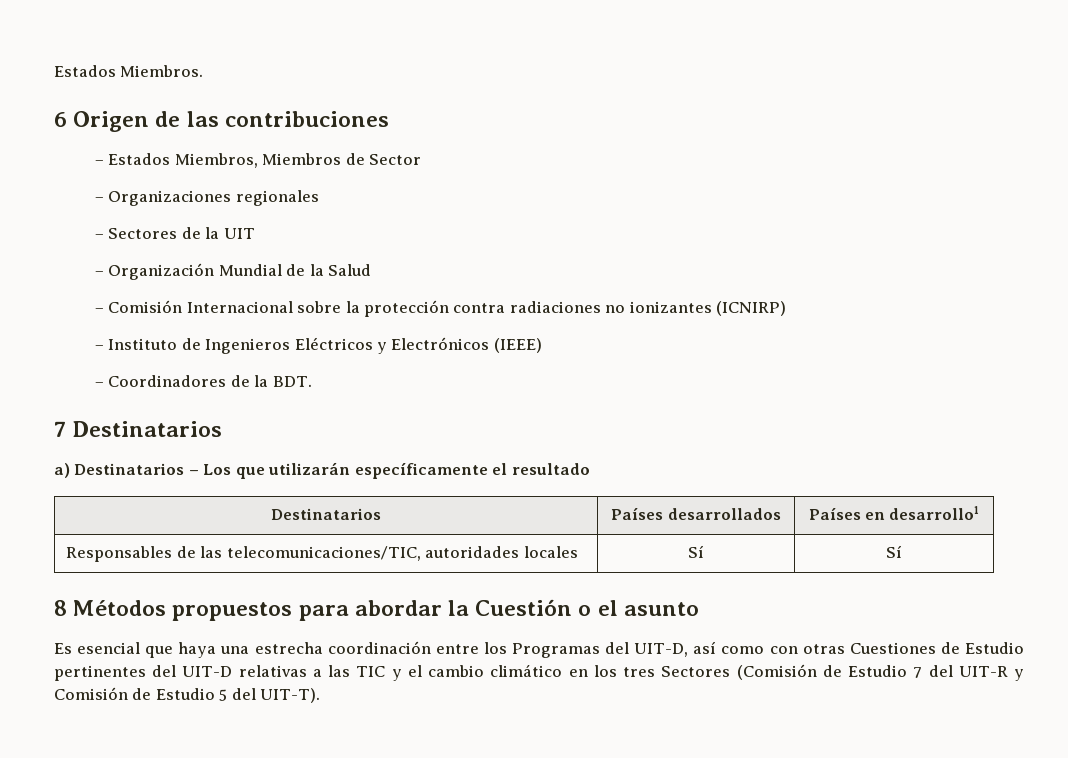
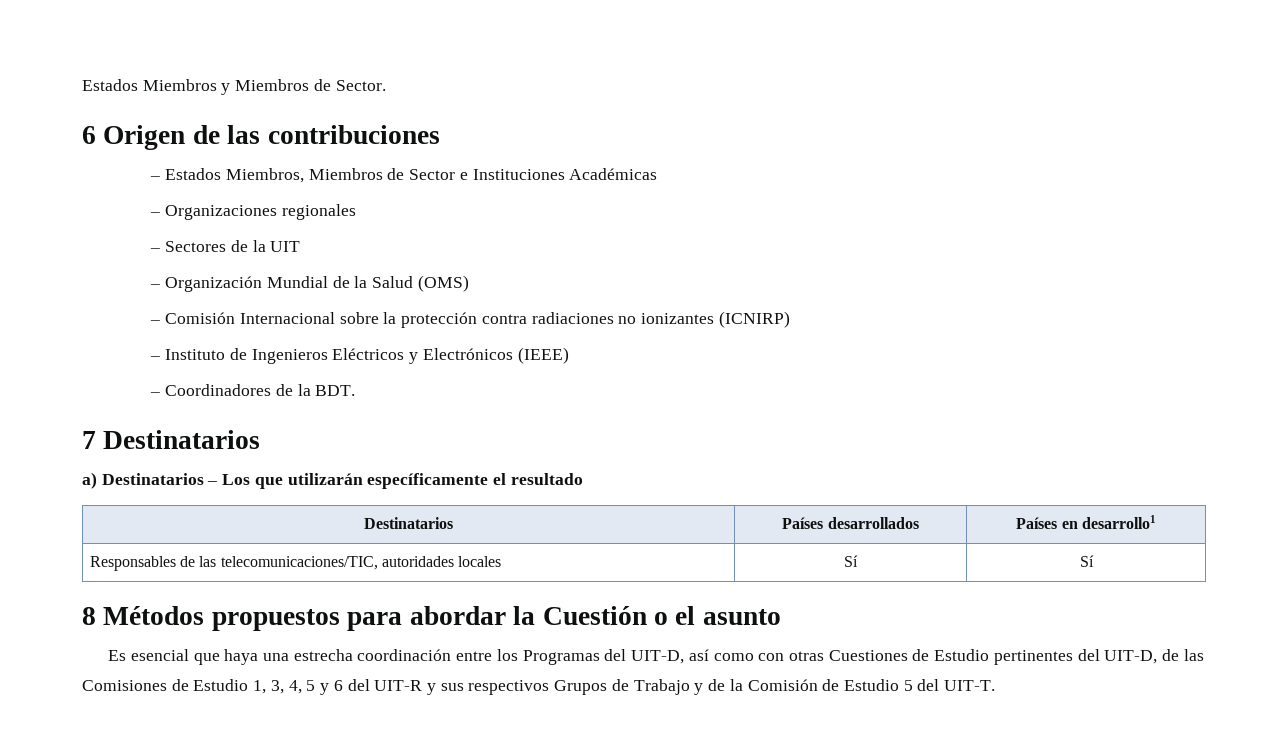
[54,65,204,77] Estados Miembros. -> [82,79,386,95] Estados Miembros y Miembros de Sector.
(422, 159) none -> [459,168,658,180] e Instituciones Académicas
(372, 270) none -> [417,275,469,292] (OMS)
[182,664,1024,681] UIT-D relativas a las TIC y el cambio climático en los tres Sectores (Comisión de Estudio 7 del UIT-R y -> [1104,649,1204,664] [82,679,743,695] UIT-D, de las Comisiones de Estudio 1, 3, 4, 5 y 6 del UIT-R y sus respectivos Grupos de Trabajo y de la
[260,688,321,703] UIT-T). -> [944,680,996,691] UIT-T.

